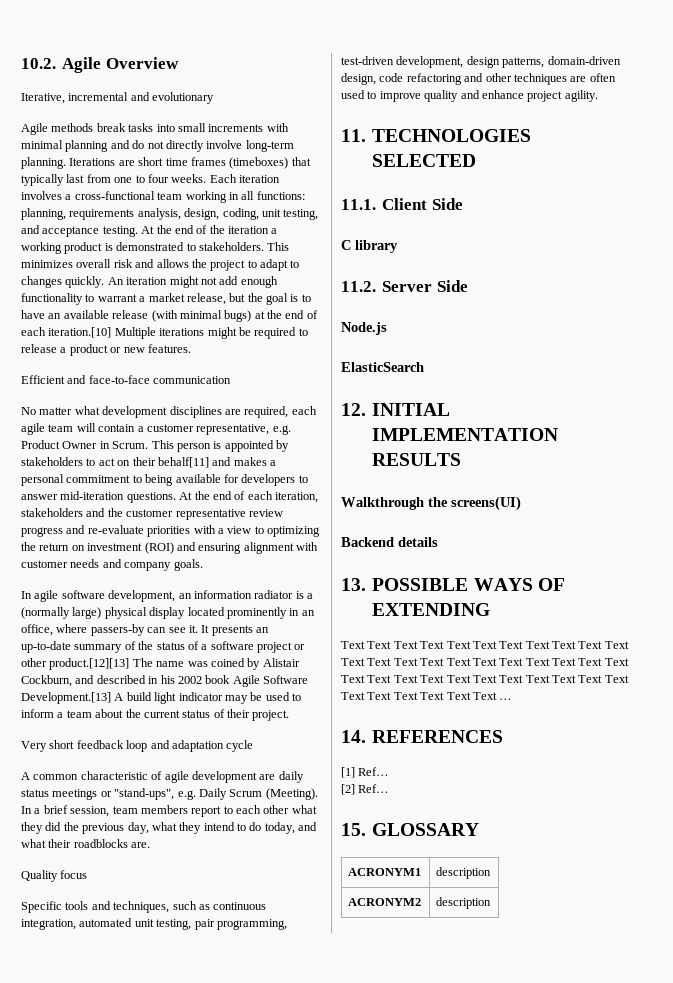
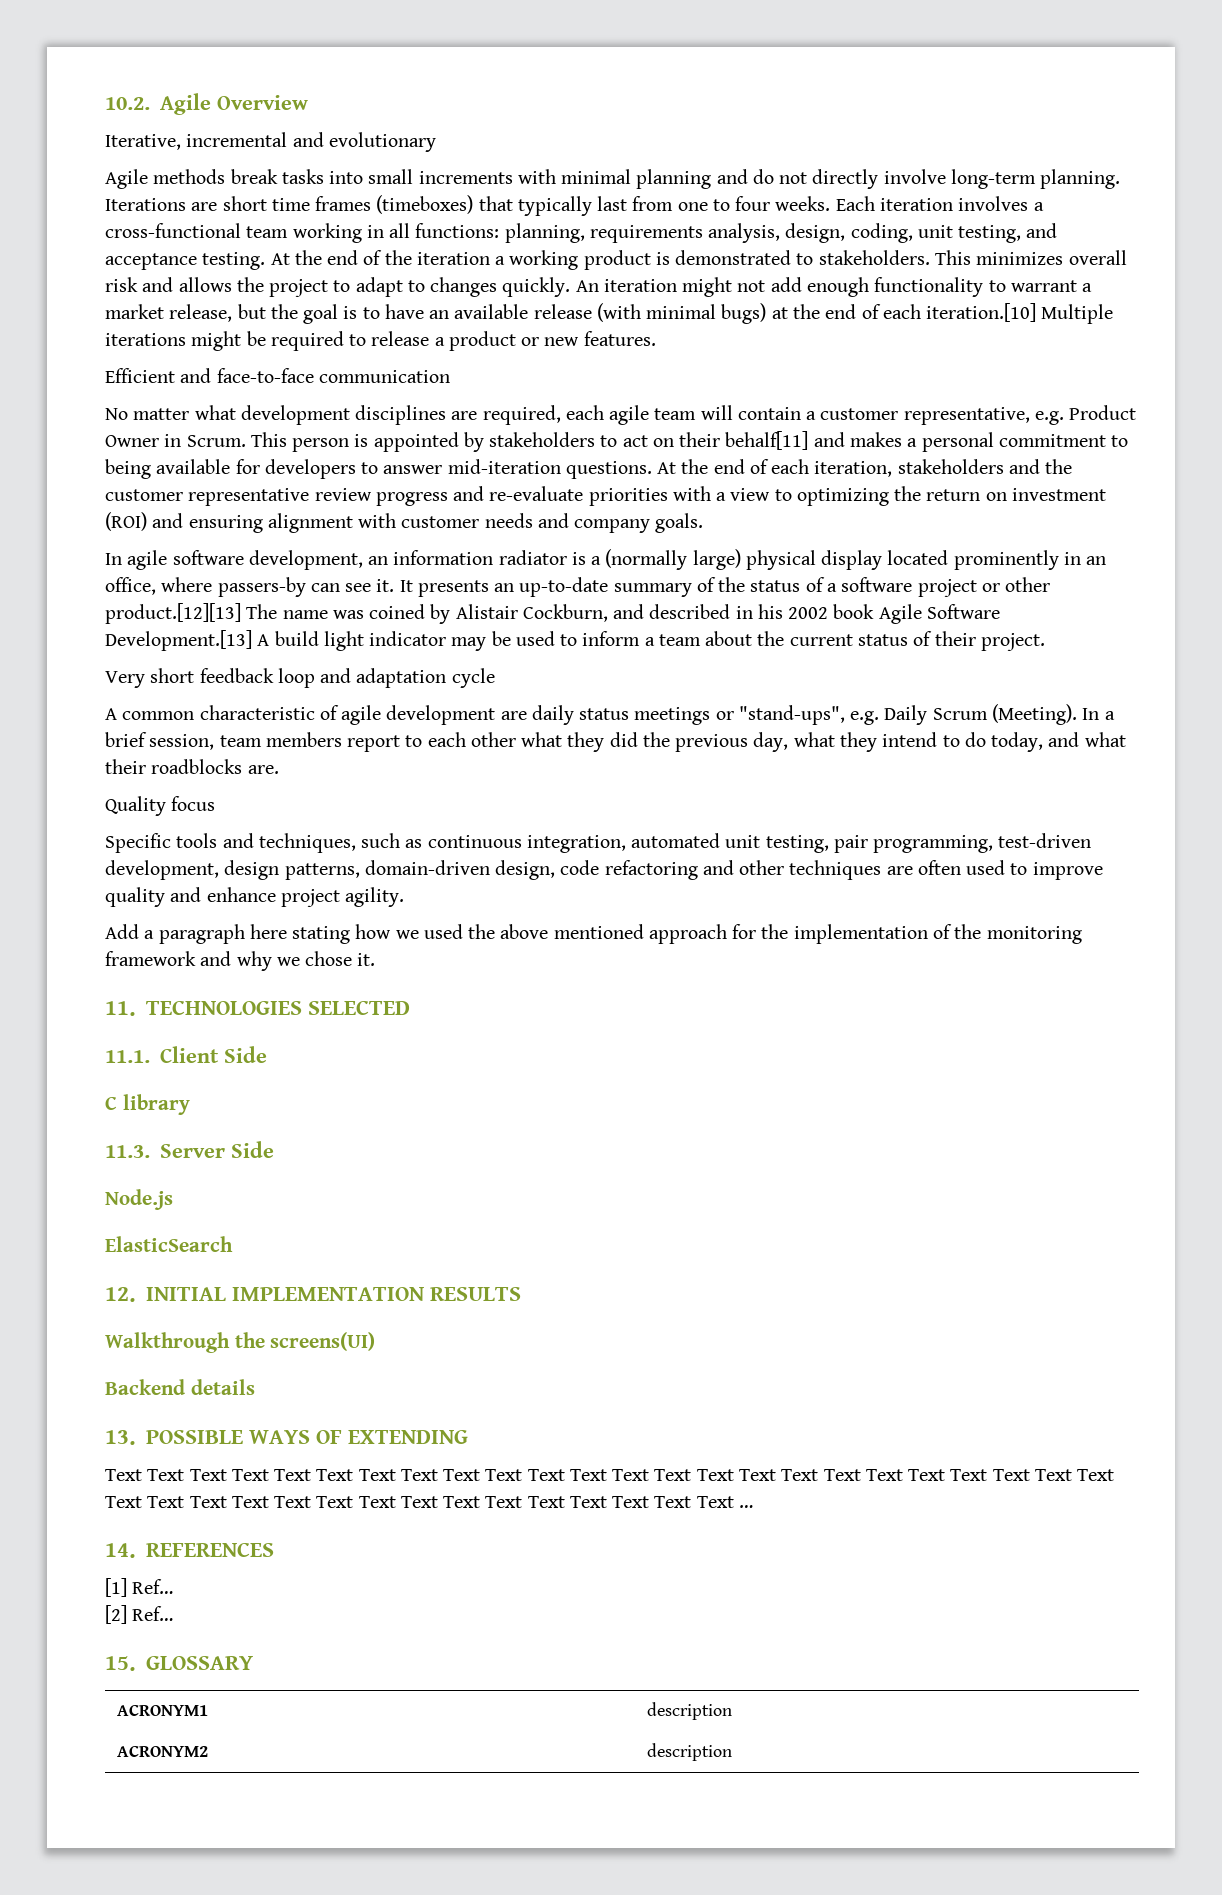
(598, 96) none -> [105,924,1082,944] [105,951,376,971] // Add a paragraph here stating how we used the above mentioned approach for the implementation of the monitoring framework and why we chose it.
[341,281,376,292] 11.2. -> [105,1145,150,1158] 11.3.

